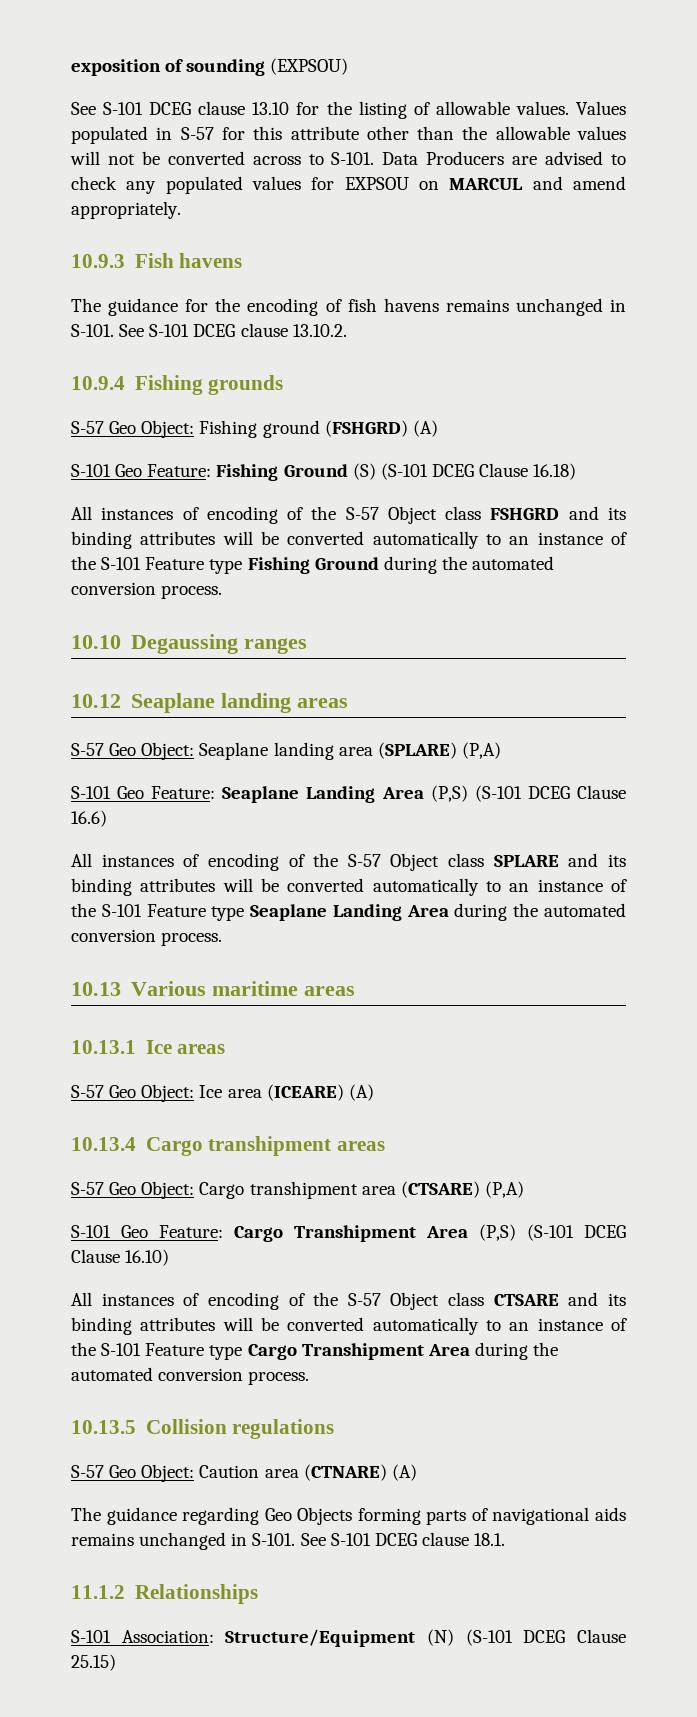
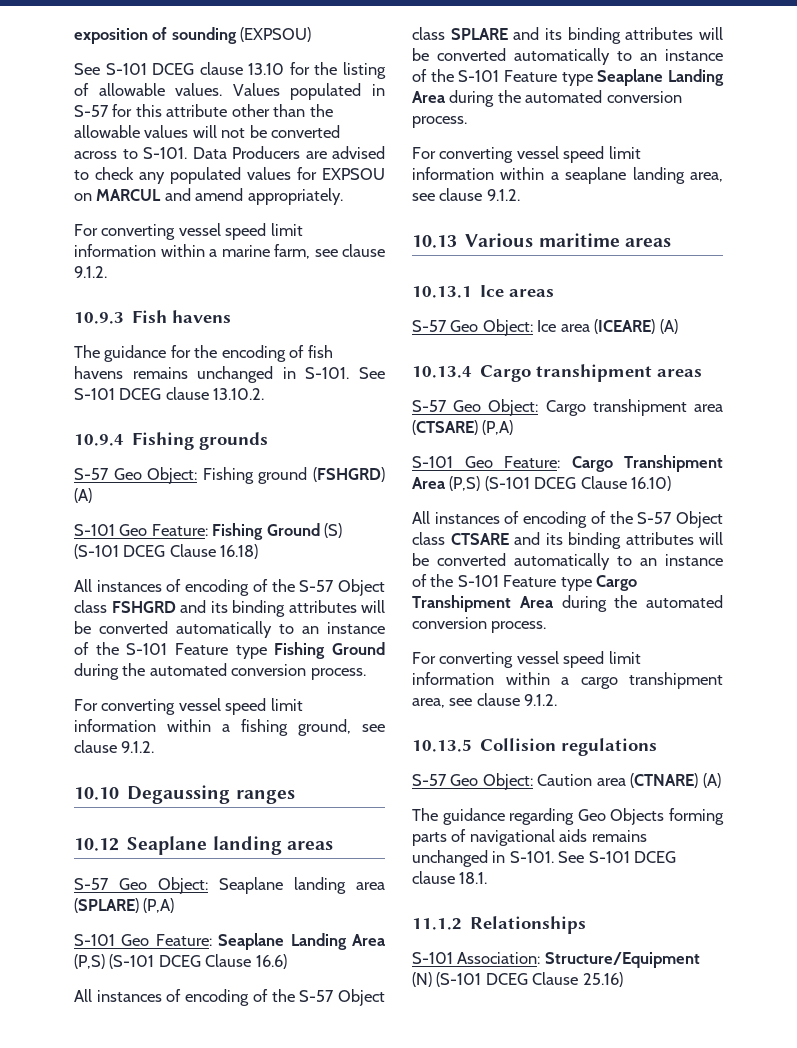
(181, 210) none -> [74,223,303,240] [74,244,385,259] [74,266,107,278] // For converting vessel speed limit information within a marine farm, see clause 9.1.2.
(223, 592) none -> [74,698,303,715] [74,719,385,736] [74,740,155,753] // For converting vessel speed limit information within a fishing ground, see clause 9.1.2.
(223, 939) none -> [412,146,641,163] [412,167,723,184] [412,188,520,201] // For converting vessel speed limit information within a seaplane landing area, see clause 9.1.2.
(310, 1378) none -> [412,651,641,668] [412,672,723,689] [412,693,558,708] // For converting vessel speed limit information within a cargo transhipment area, see clause 9.1.2.
[71,1654,116,1671] 25.15) -> [582,972,623,987] 25.16)

